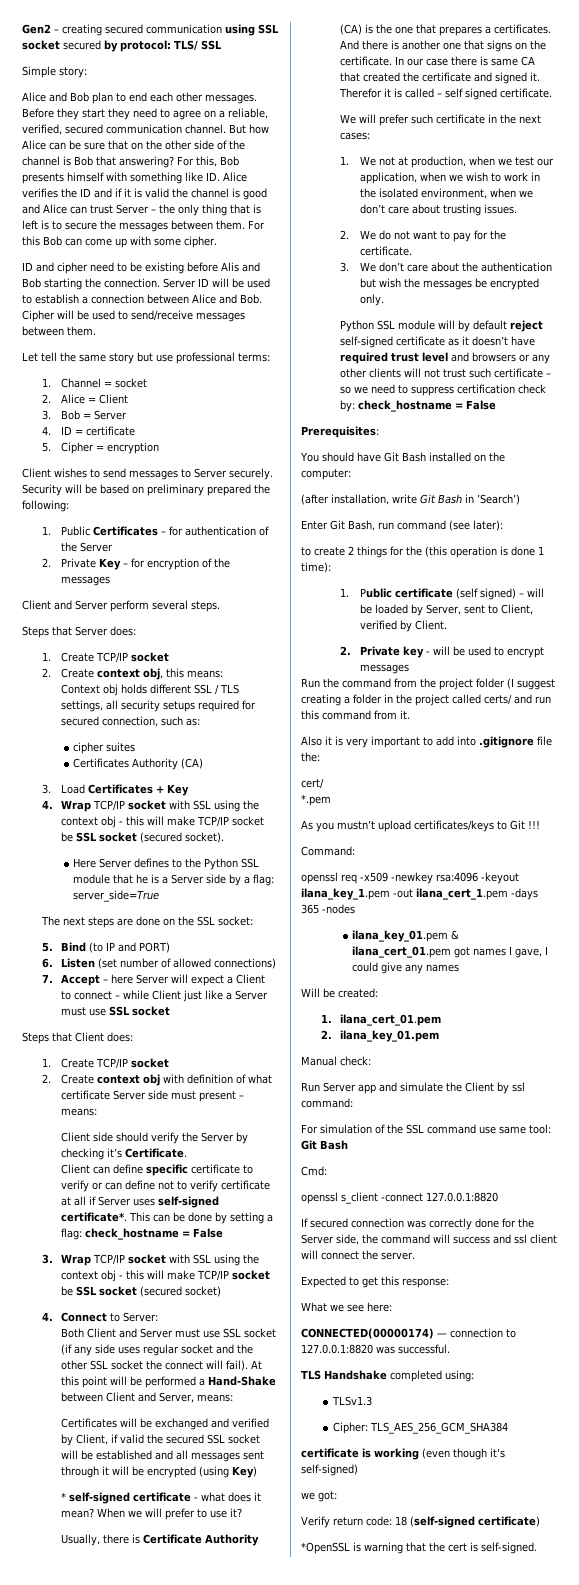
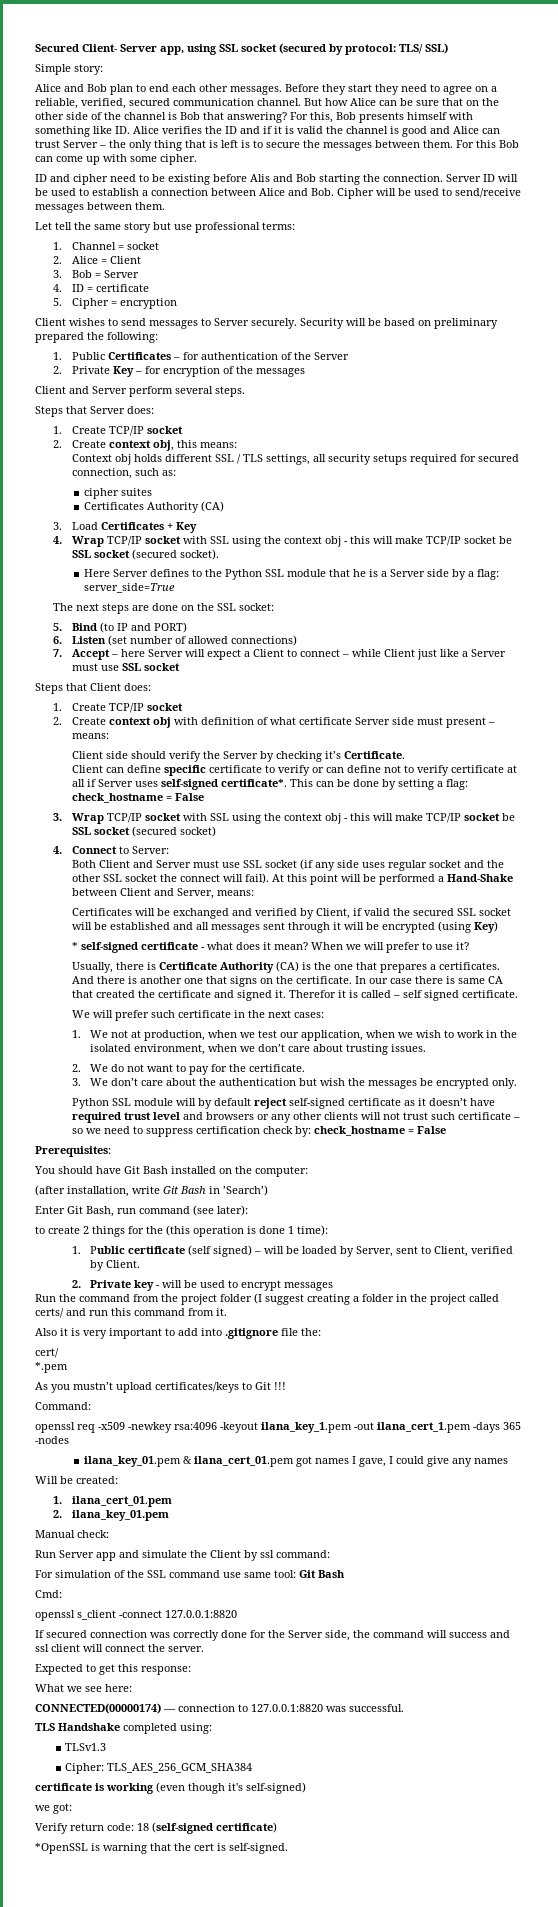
[22,24,222,36] Gen2 – creating secured communication -> [35,44,184,55] Secured Client- Server app,
[63,40,101,50] secured -> [279,43,326,54] (secured
[201,40,222,50] SSL -> [425,43,448,54] SSL)

